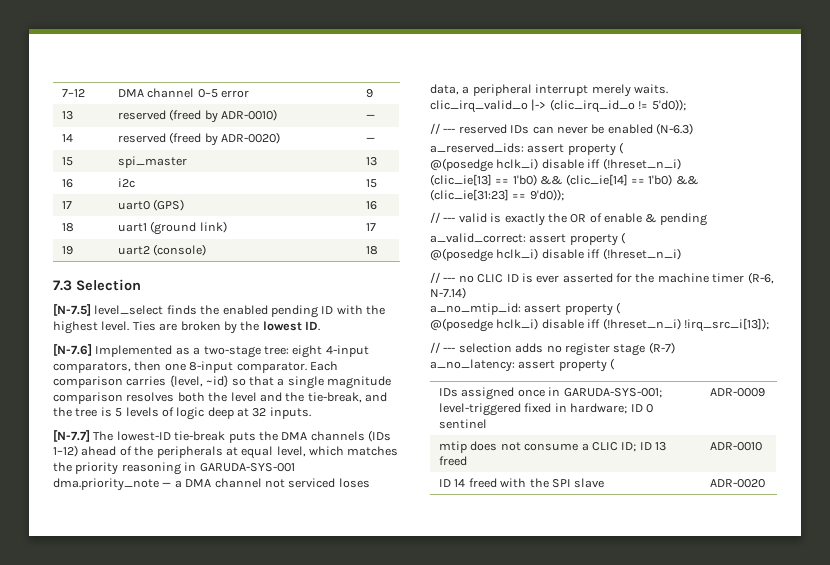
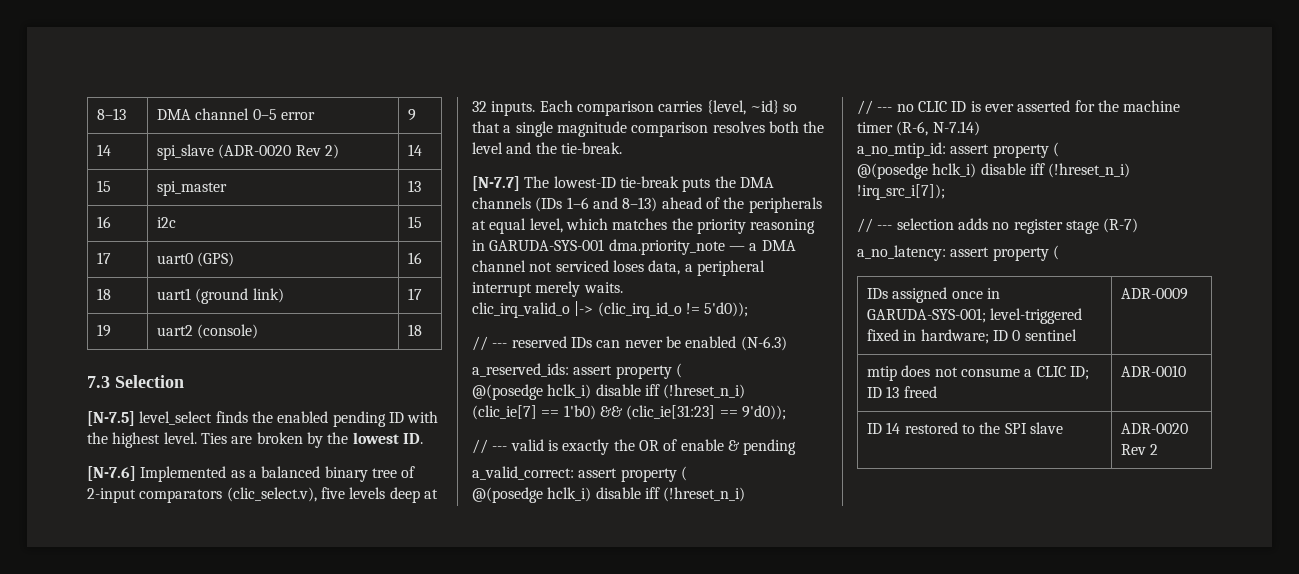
[62,89,86,97] 7–12 -> [97,108,127,120] 8–13
[62,111,74,120] [118,109,278,123] [366,114,376,119] [62,134,74,142] [118,132,281,146] [366,137,376,142] 13 | reserved (freed by ADR-0010) | — // 14 | reserved (freed by ADR-0020) | — -> [97,144,112,156] [157,144,339,160] [408,144,423,156] 14 | spi_slave (ADR-0020 Rev 2) | 14
[203,345,369,358] [53,361,307,373] two-stage tree: eight 4-input comparators, then one 8-input comparator. -> [261,466,416,482] [87,487,438,503] [472,101,536,116] balanced binary tree of 2-input comparators (clic_select.v), five levels deep at 32 inputs.
[307,392,387,403] [53,407,311,420] tie-break, and the tree is 5 levels of logic deep at 32 inputs. -> [560,142,622,154] tie-break.
[53,445,78,457] 1–12) -> [566,197,658,212] 1–6 and 8–13)
[430,174,628,186] (clic_ie[13] == 1'b0) && (clic_ie[14] -> [472,405,537,420] (clic_ie[7]
[683,318,769,332] !irq_src_i[13]); -> [857,184,945,200] !irq_src_i[7]);
[468,478,527,488] freed with -> [904,422,975,434] restored to
(766, 483) none -> [1121,444,1159,455] Rev 2

